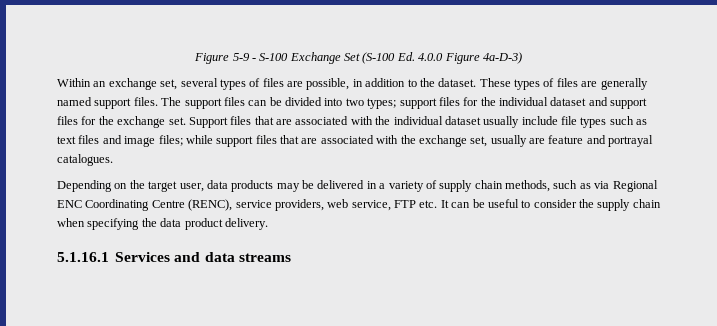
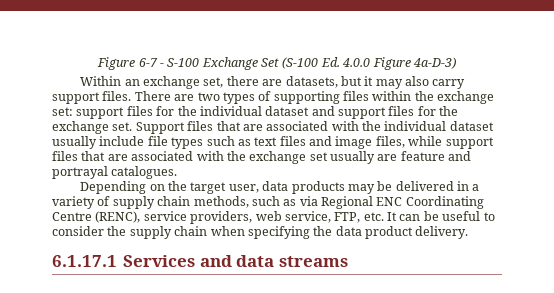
[194,53,250,64] Figure 5-9 -> [97,57,158,70] Figure 6-7
[180,78,648,90] [57,97,397,109] several types of files are possible, in addition to the dataset. These types of files are generally named support files. The support files can be divided into two types; -> [226,76,466,89] [52,91,495,104] [52,107,73,116] there are datasets, but it may also carry support files. There are two types of supporting files within the exchange set:
[158,135,183,146] files; -> [375,136,405,148] files,
[470,136,488,147] set, -> [309,152,328,161] set
[394,200,416,208] FTP -> [334,212,361,223] FTP,
[57,252,109,262] 5.1.16.1 -> [52,255,117,267] 6.1.17.1

